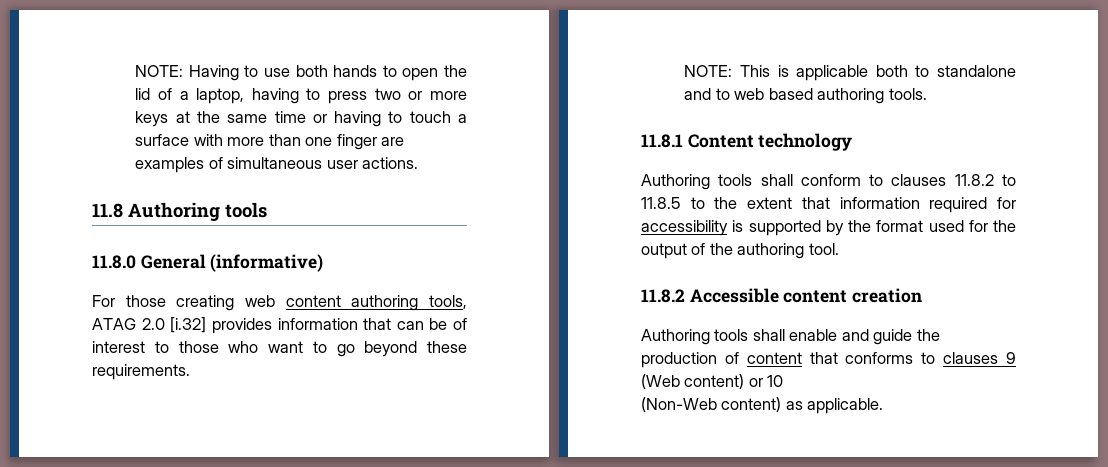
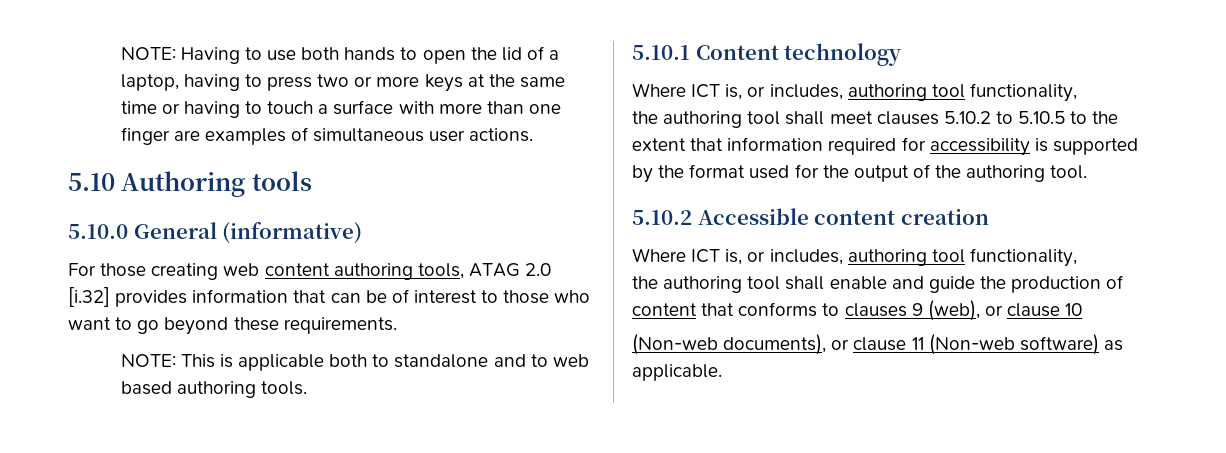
[92,203,123,218] 11.8 -> [68,173,115,191] 5.10
[92,255,136,269] 11.8.0 -> [68,224,128,239] 5.10.0
[641,134,683,148] 11.8.1 -> [632,45,690,60] 5.10.1
[641,174,1016,190] [641,197,681,209] Authoring tools shall conform to clauses 11.8.2 to 11.8.5 -> [632,83,1077,102] [632,111,1066,128] Where ICT is, or includes, authoring tool functionality, // the authoring tool shall meet clauses 5.10.2 to 5.10.5
[641,289,685,303] 11.8.2 -> [632,210,692,225] 5.10.2
[641,329,749,345] Authoring tools -> [632,248,1077,267] [632,276,781,293] Where ICT is, or includes, authoring tool functionality, // the authoring tool
[641,374,784,389] [641,397,782,412] (Web content) or 10 // (Non-Web content) -> [927,300,1083,321] [632,334,1099,355] (web), or clause 10 // (Non-web documents), or clause 11 (Non-web software)

